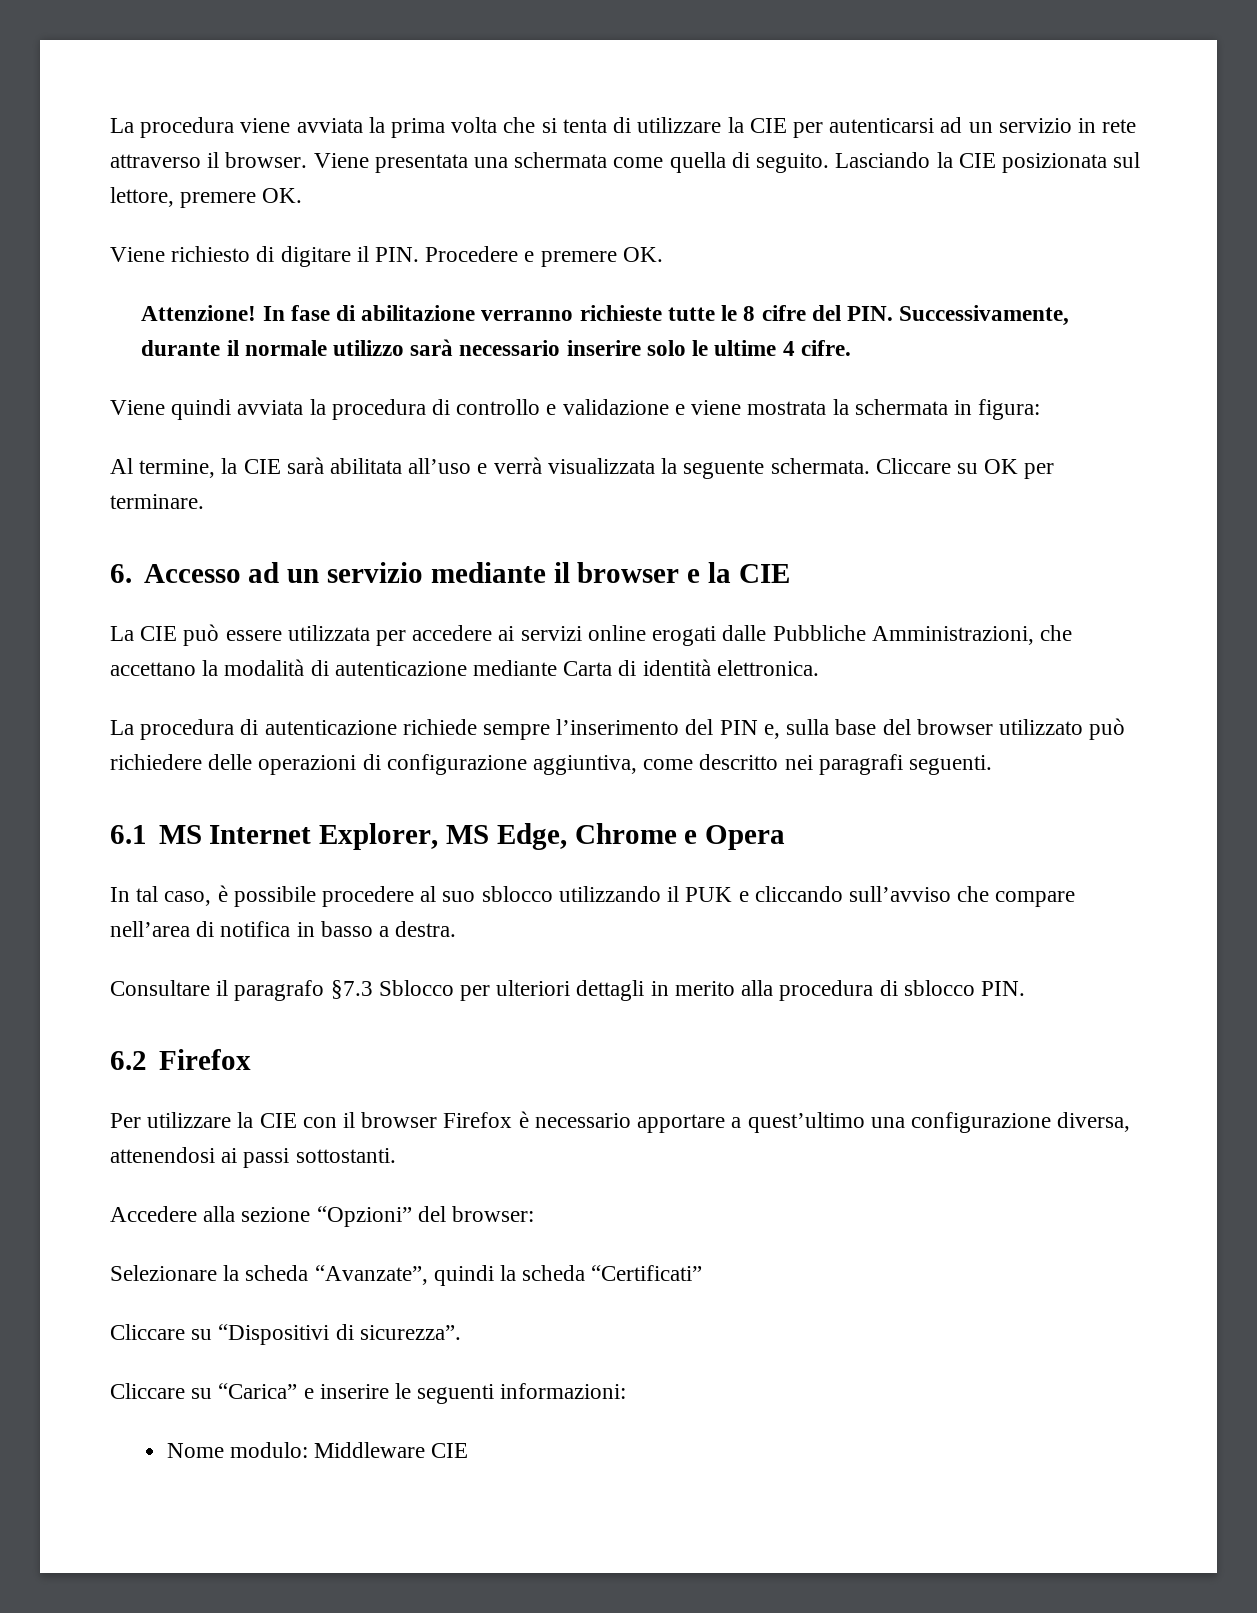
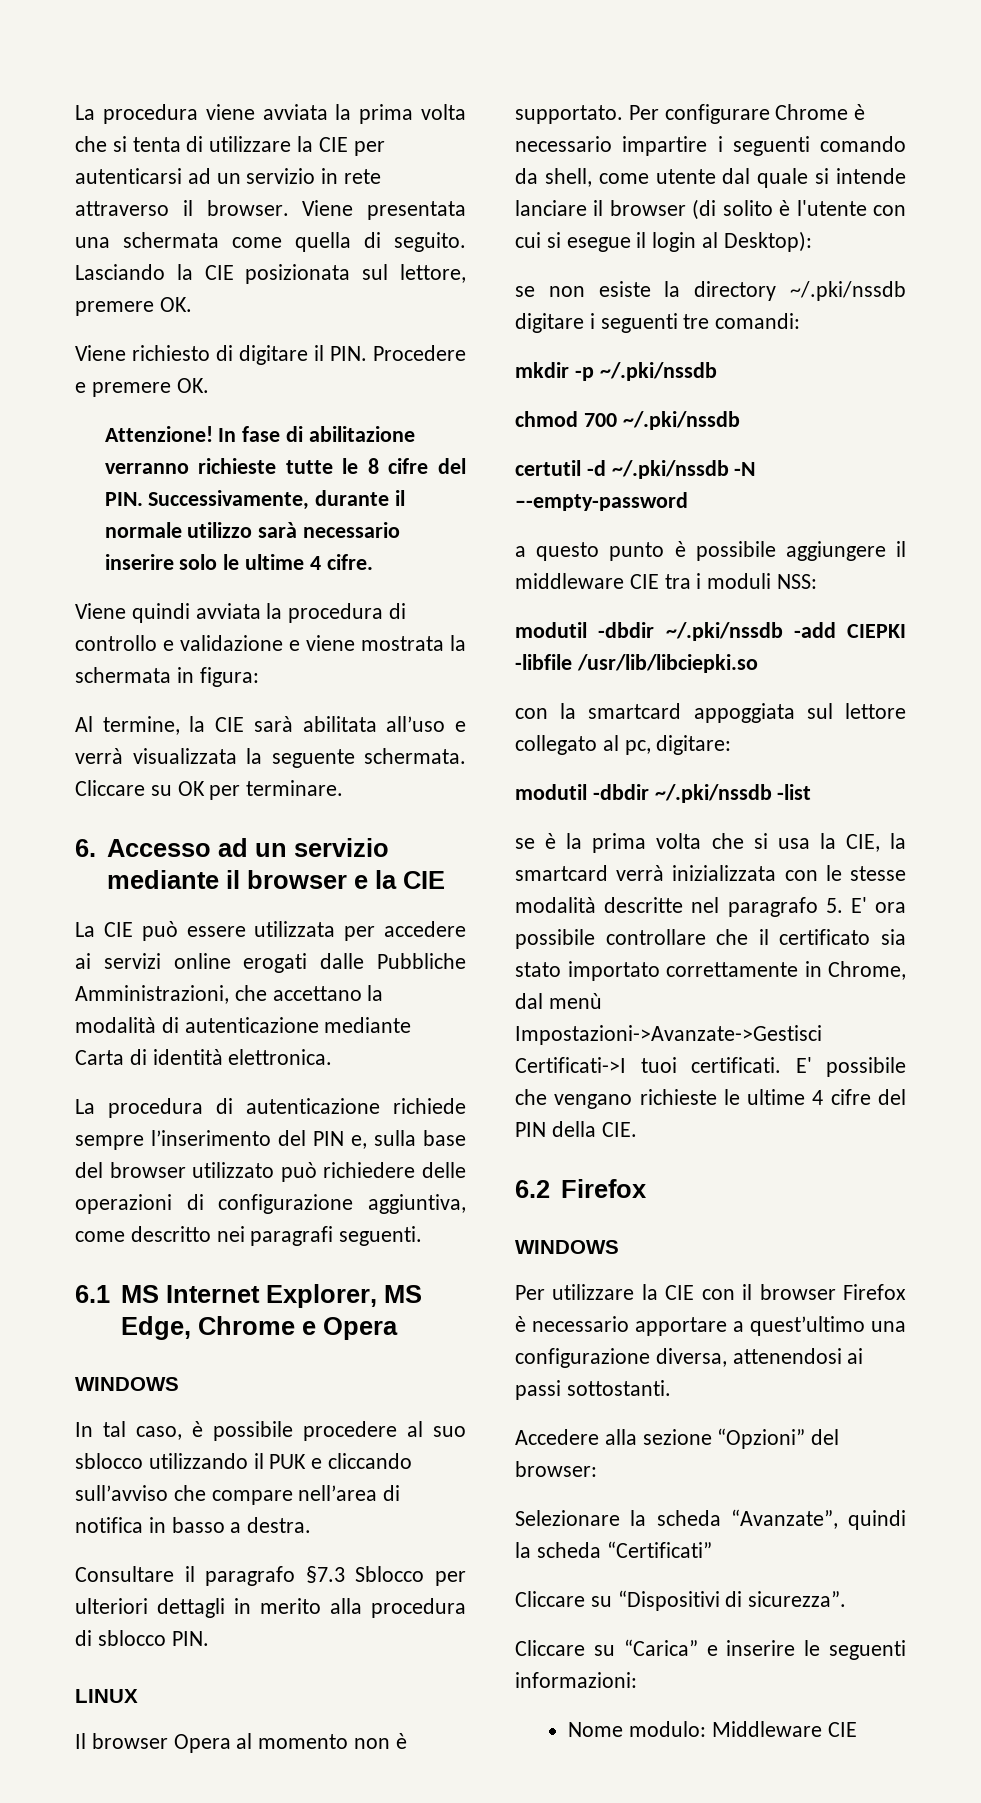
(786, 837) none -> [75,1377,179,1391] // WINDOWS
(1025, 988) none -> [75,1689,138,1703] [75,1733,407,1753] [515,104,866,124] [515,136,906,156] [515,168,906,188] [515,199,906,220] [515,231,812,252] [515,281,906,301] [515,313,801,333] [515,362,717,381] [515,411,740,430] [515,460,756,479] [515,492,688,511] [515,541,906,561] [515,573,818,589] [515,622,906,641] [515,654,758,673] [515,703,906,723] [515,735,732,755] [515,784,812,803] [515,833,906,853] [515,865,906,881] [515,897,906,917] [515,929,906,949] [515,961,906,981] [515,993,602,1009] [515,1025,822,1045] [515,1057,906,1077] [515,1089,906,1109] [515,1121,637,1137] // LINUX // Il browser Opera al momento non è supportato. Per configurare Chrome è necessario impartire i seguenti comando da shell, come utente dal quale si intende lanciare il browser (di solito è l'utente con cui si esegue il login al Desktop): // se non esiste la directory ~/.pki/nssdb digitare i seguenti tre comandi: // mkdir -p ~/.pki/nssdb // chmod 700 ~/.pki/nssdb // certutil -d ~/.pki/nssdb -N –-empty-password // a questo punto è possibile aggiungere il middleware CIE tra i moduli NSS: // modutil -dbdir ~/.pki/nssdb -add CIEPKI -libfile /usr/lib/libciepki.so // con la smartcard appoggiata sul lettore collegato al pc, digitare: // modutil -dbdir ~/.pki/nssdb -list // se è la prima volta che si usa la CIE, la smartcard verrà inizializzata con le stesse modalità descritte nel paragrafo 5. E' ora possibile controllare che il certificato sia stato importato correttamente in Chrome, dal menù Impostazioni->Avanzate->Gestisci Certificati->I tuoi certificati. E' possibile che vengano richieste le ultime 4 cifre del PIN della CIE.
(251, 1059) none -> [515,1240,619,1254] // WINDOWS

